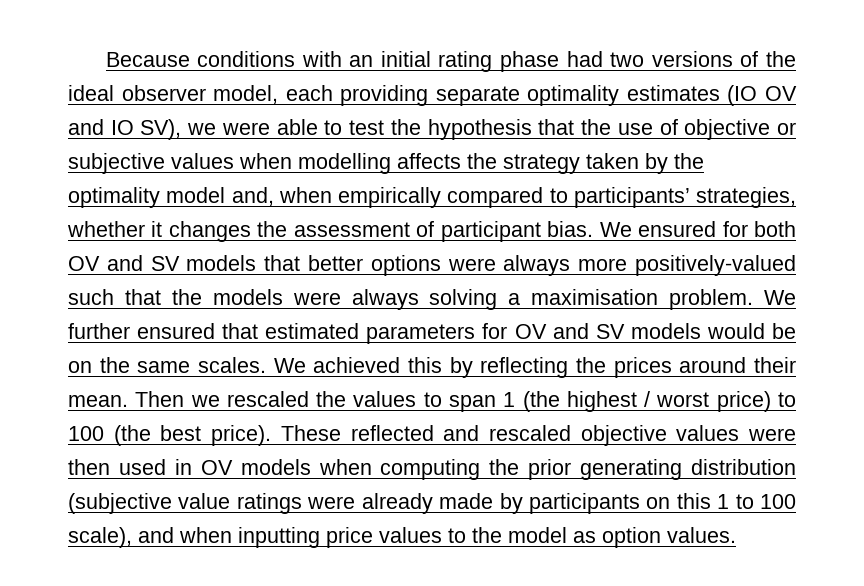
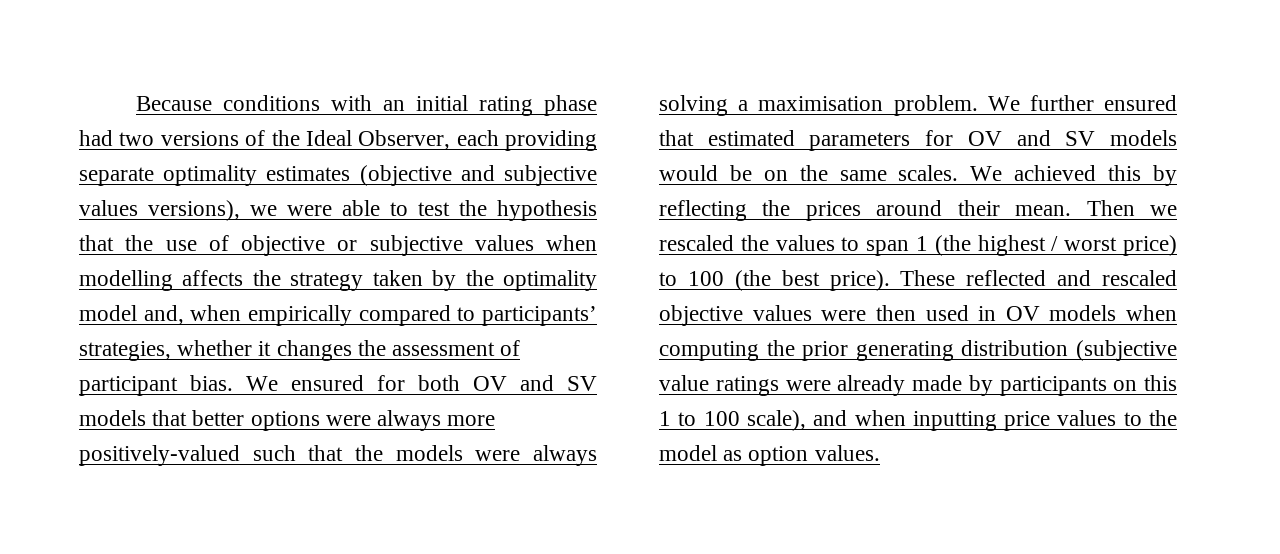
[68,85,279,104] ideal observer model, -> [305,130,451,150] Ideal Observer,
[727,85,797,106] [68,119,182,140] (IO OV and IO SV), -> [359,165,597,186] [79,200,240,221] (objective and subjective values versions),

